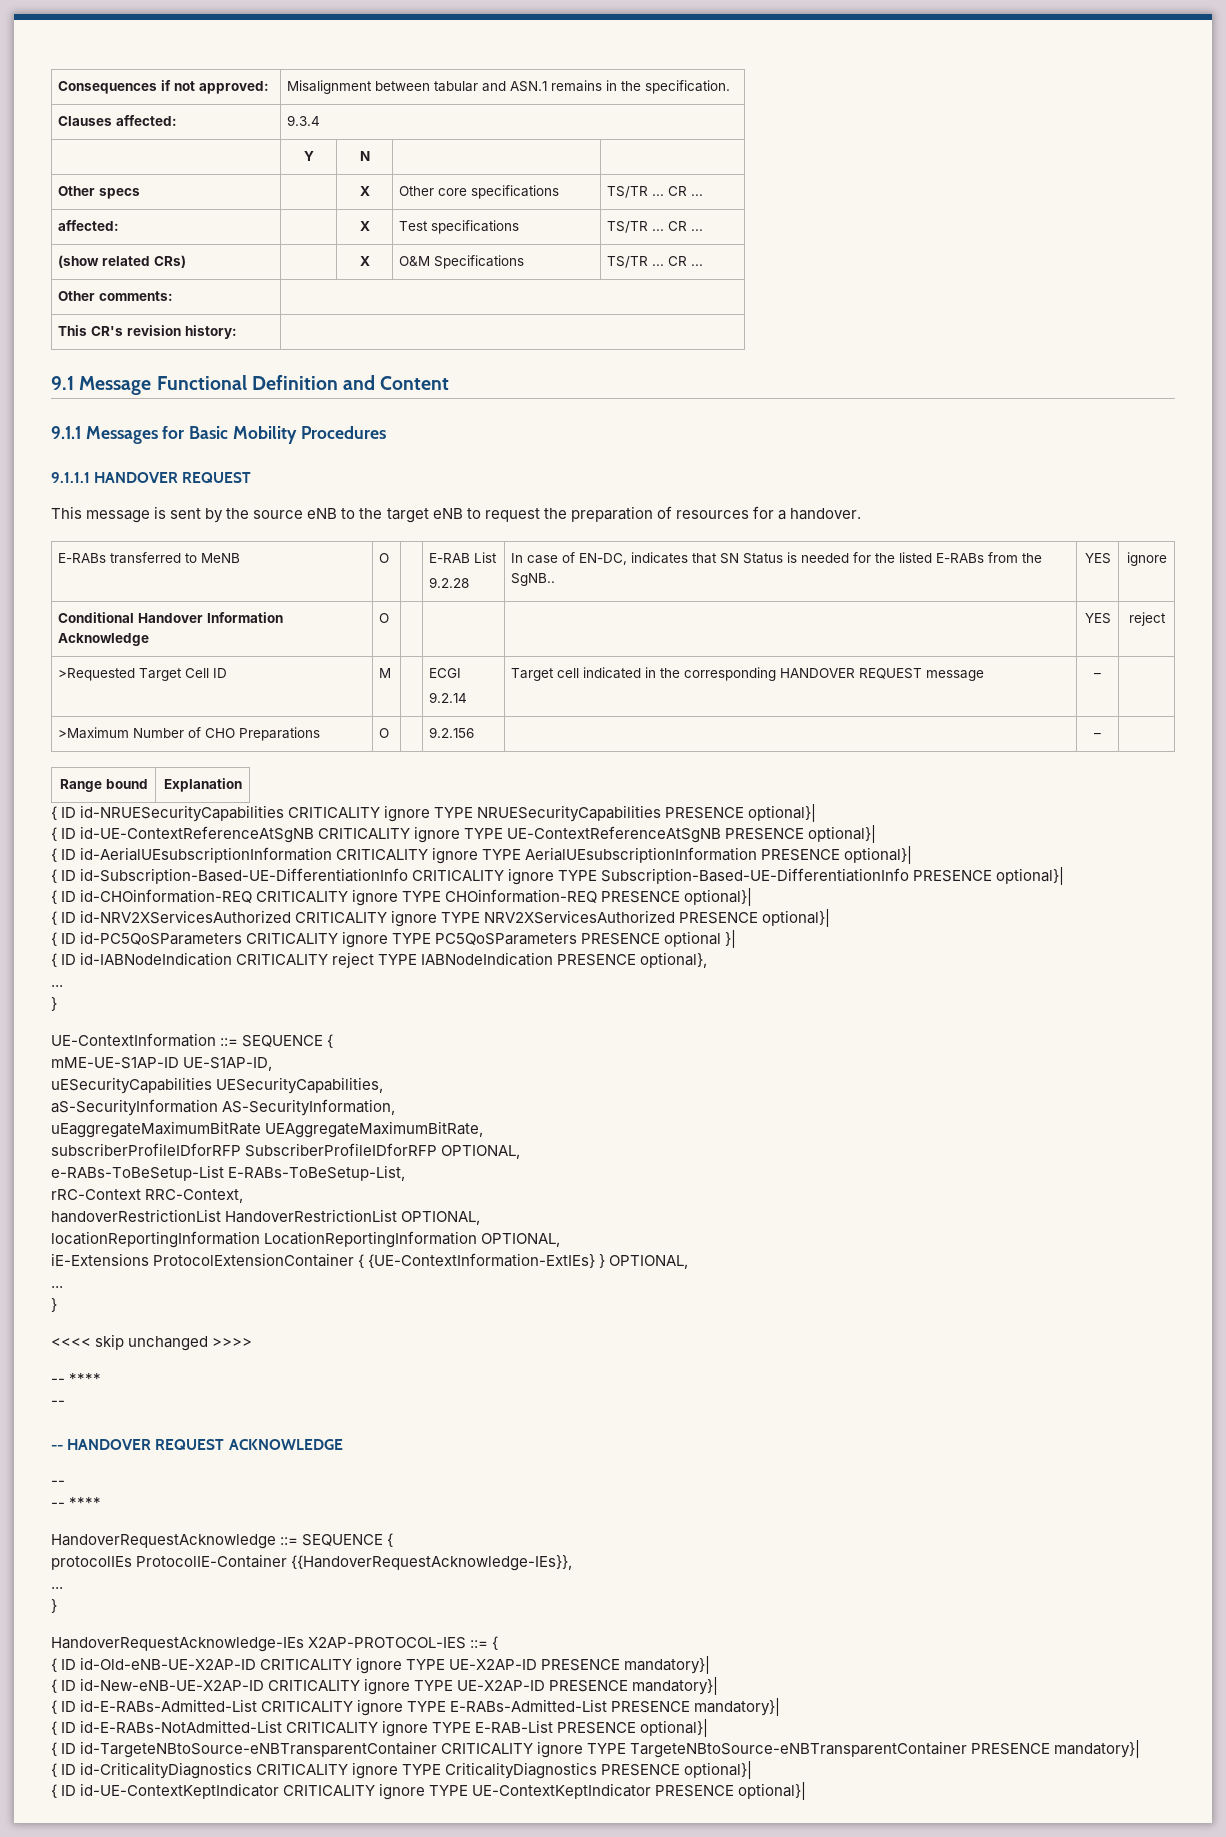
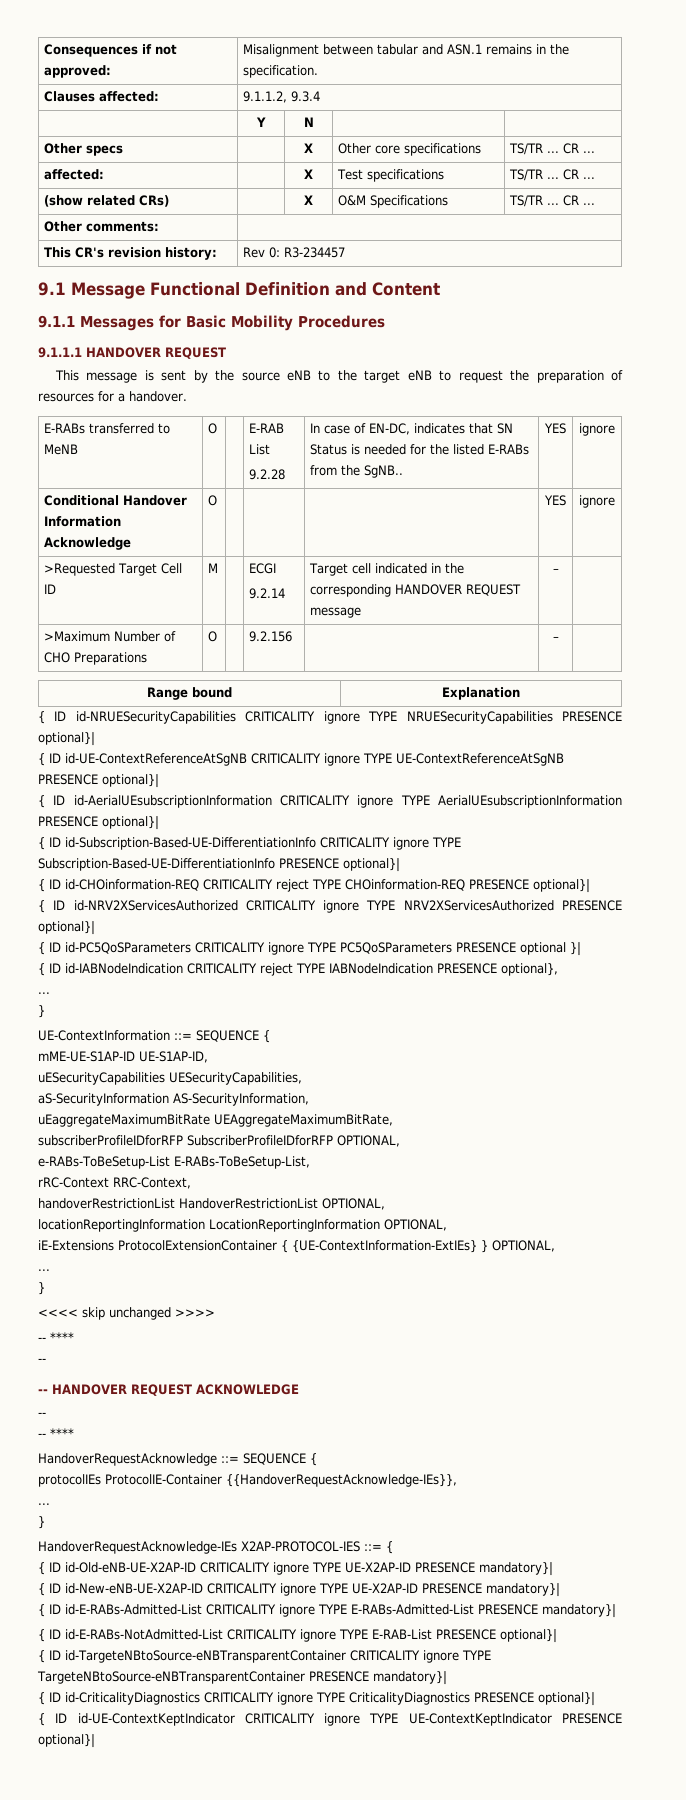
(178, 120) none -> [242,91,287,103] 9.1.1.2,
(238, 332) none -> [242,247,345,258] Rev 0: R3-234457
[1128,612,1166,626] reject -> [579,495,615,508] ignore
[352,889,399,906] ignore -> [276,879,309,892] reject

